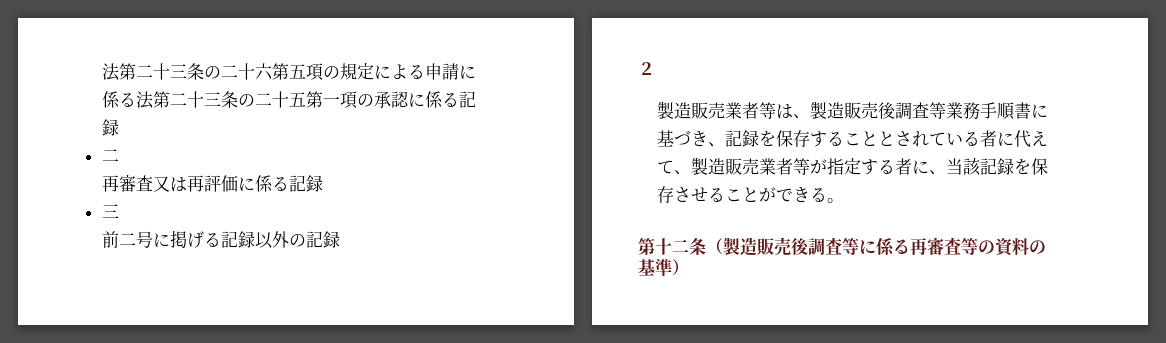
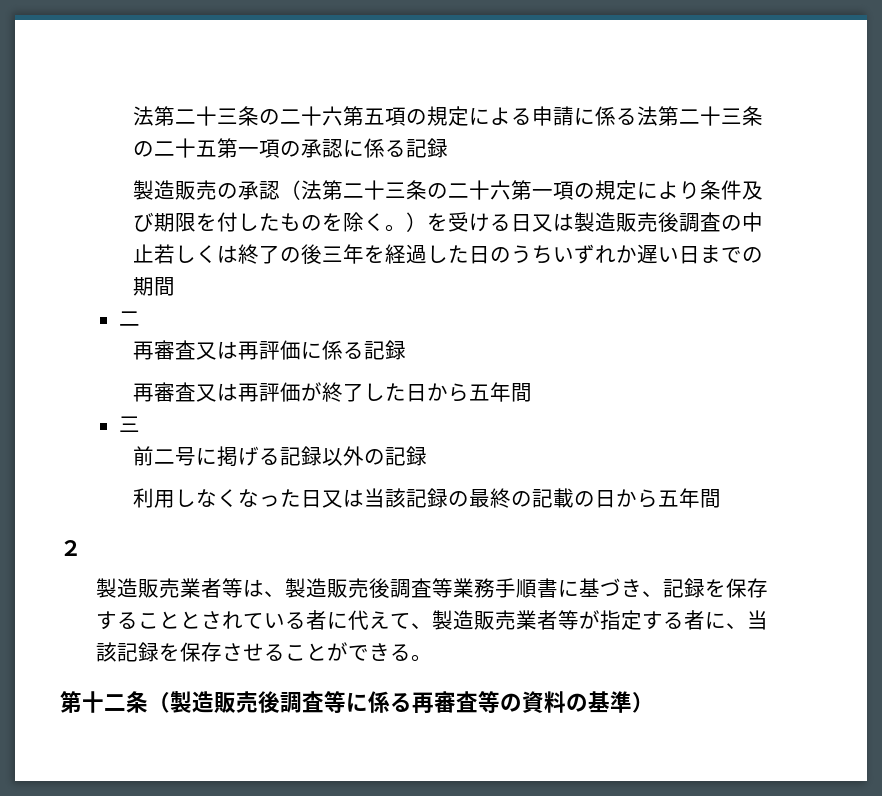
(119, 127) none -> [132,180,763,200] [132,212,763,232] [132,244,763,264] [132,277,175,296] // 製造販売の承認（法第二十三条の二十六第一項の規定により条件及び期限を付したものを除く。）を受ける日又は製造販売後調査の中止若しくは終了の後三年を経過した日のうちいずれか遅い日までの期間
(323, 183) none -> [132,382,532,402] // 再審査又は再評価が終了した日から五年間
(340, 239) none -> [132,488,721,508] // 利用しなくなった日又は当該記録の最終の記載の日から五年間

